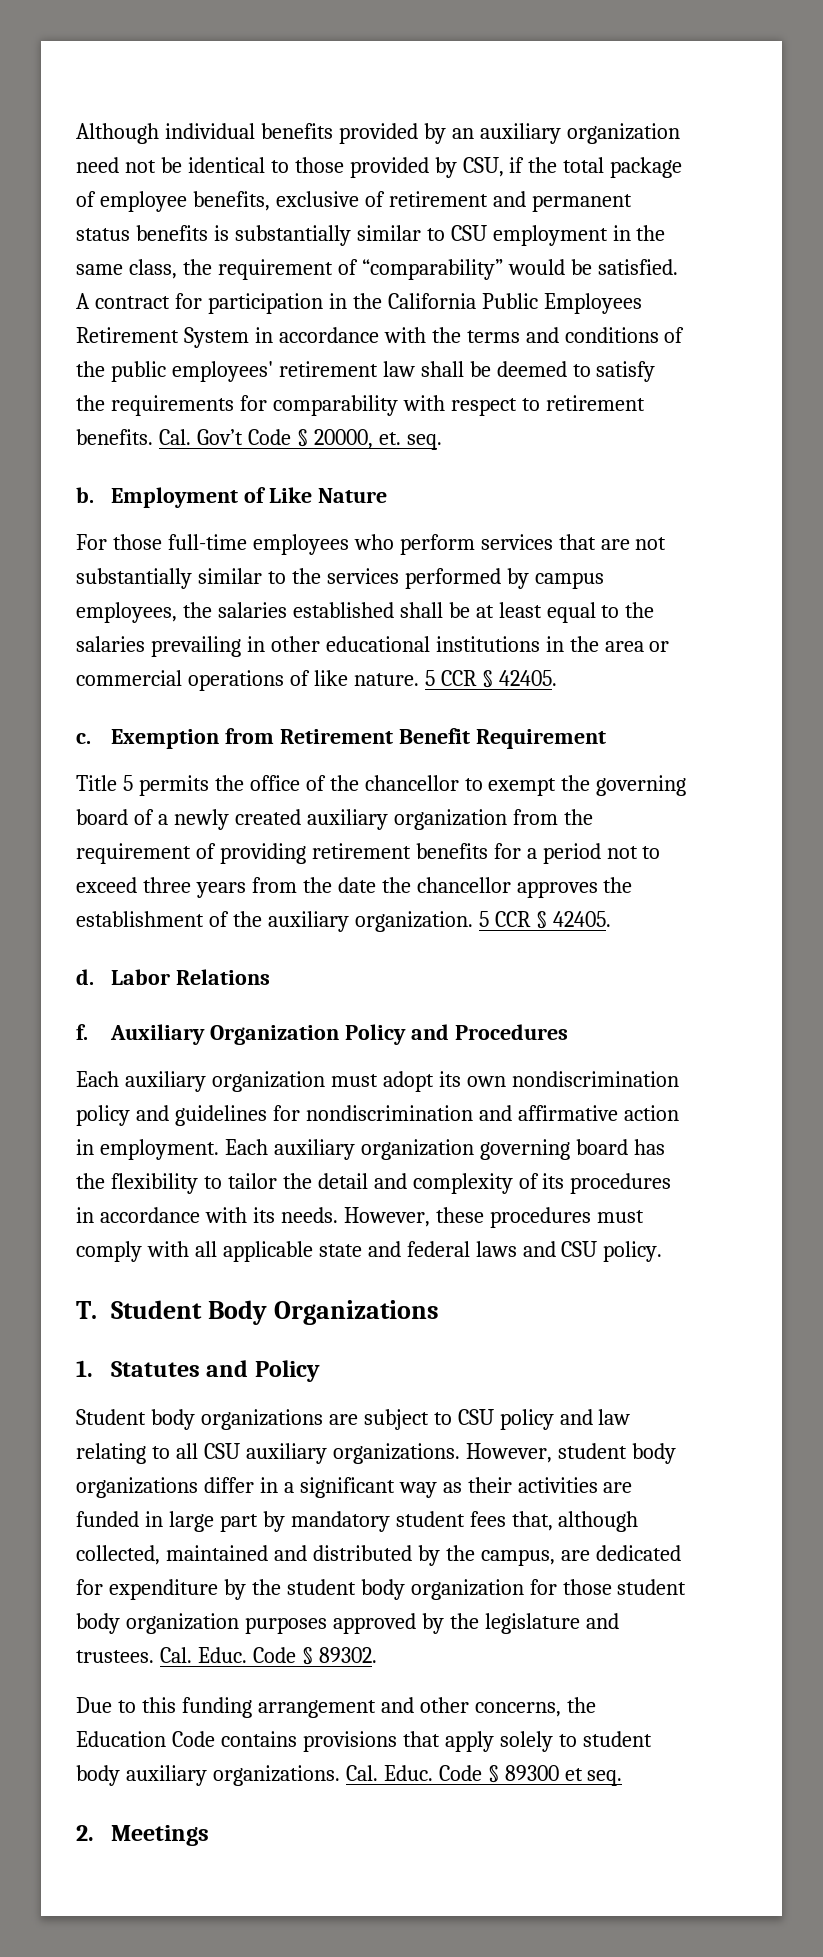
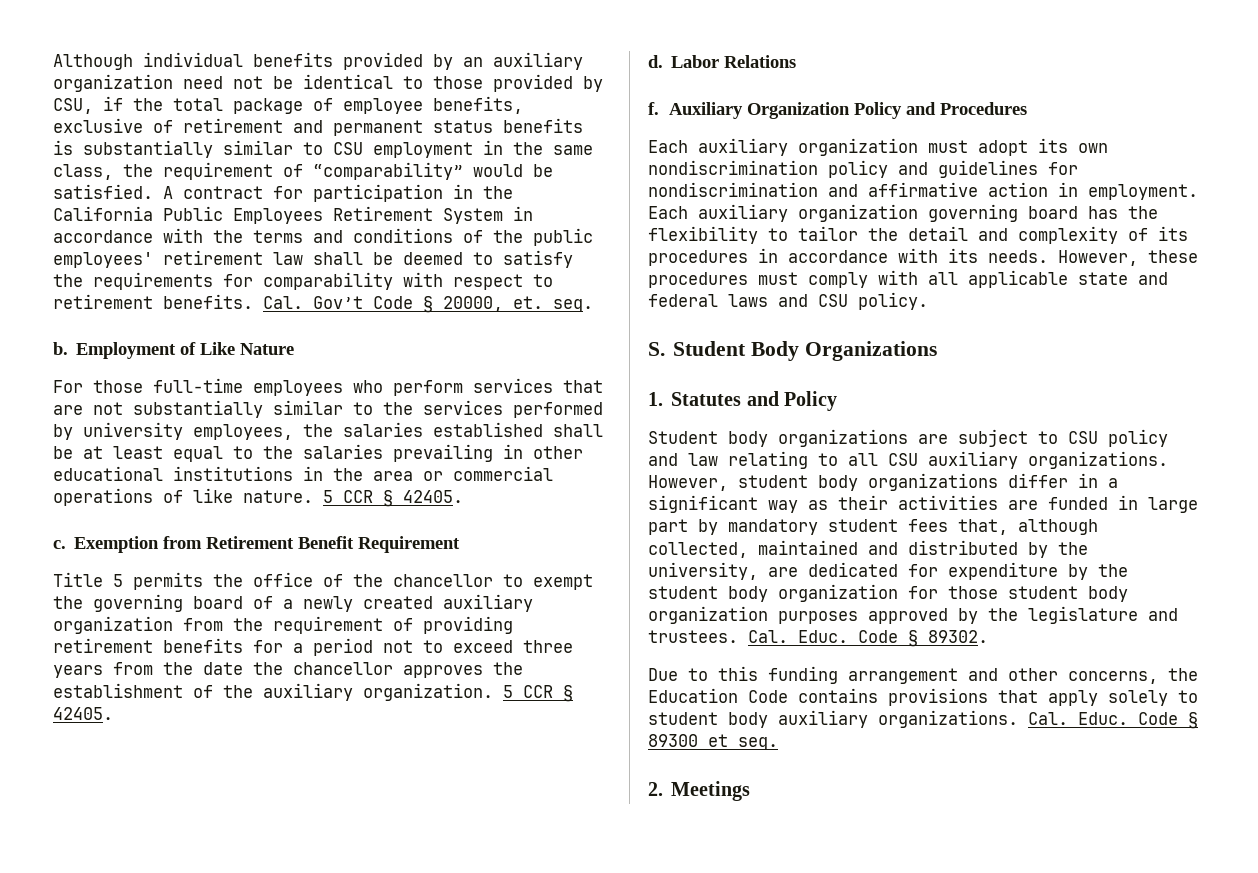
[534,572,604,589] campus -> [83,422,183,440] university
[76,1301,97,1319] T. -> [648,342,665,356] S.
[480,1549,555,1566] campus, -> [648,562,758,580] university,

